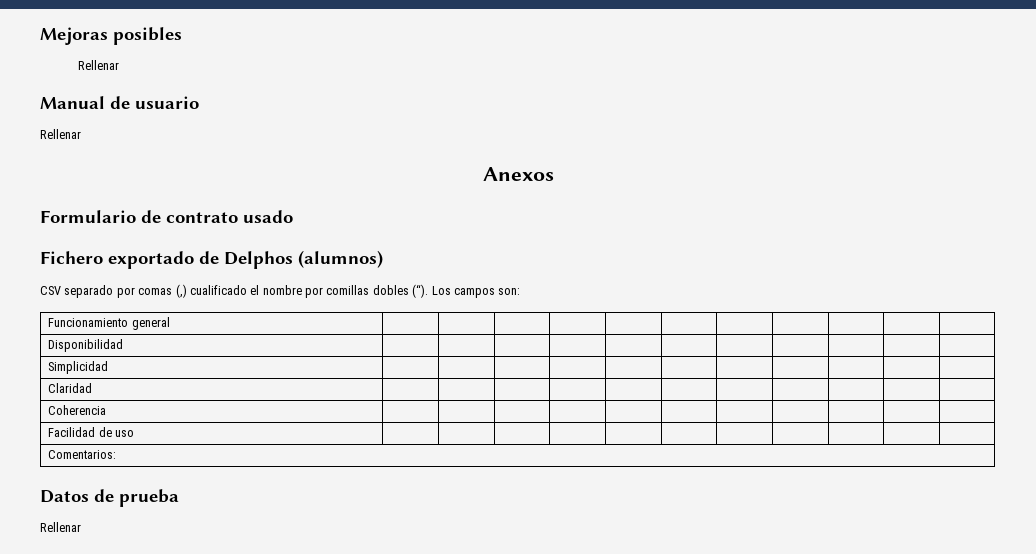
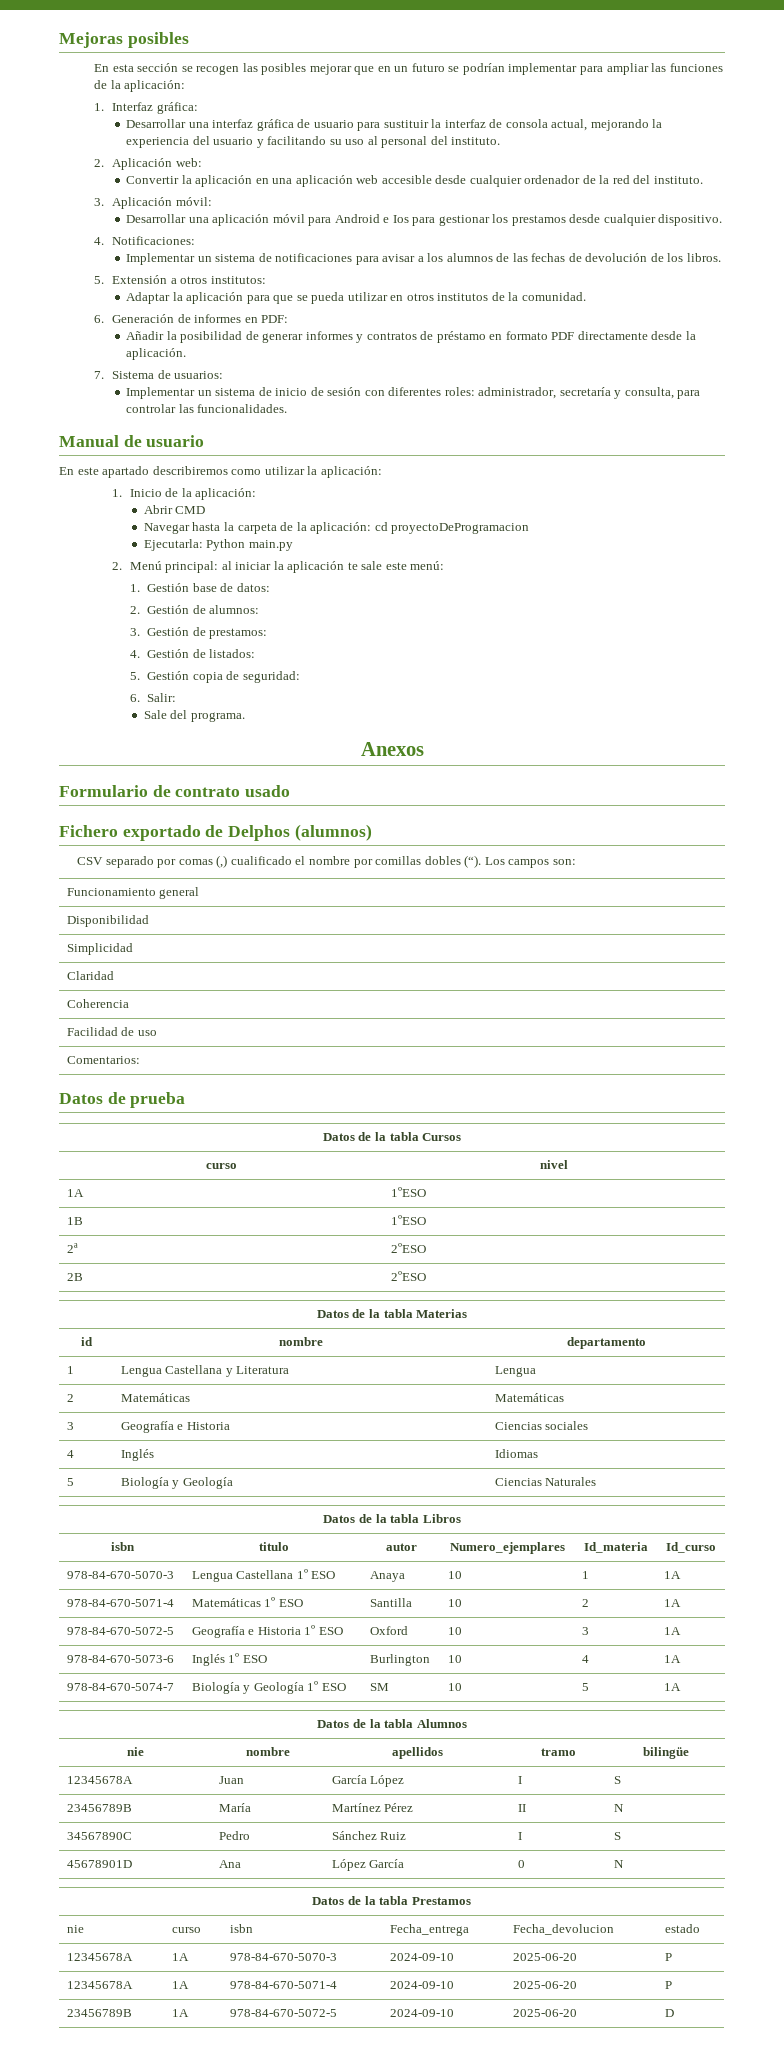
[78,60,120,70] [40,96,199,109] [40,129,81,139] Rellenar // Manual de usuario // Rellenar -> [94,63,723,75] [94,80,186,92] [94,102,198,114] [126,119,663,131] [126,136,501,148] [94,158,202,170] [126,175,703,187] [94,197,212,209] [126,214,723,226] [94,236,195,245] [126,253,721,265] [94,275,266,284] [126,292,586,304] [94,314,289,323] [126,331,696,343] [126,348,187,360] [94,370,224,379] [126,387,701,399] [126,404,288,413] [59,435,205,447] [59,466,382,478] [111,488,257,500] [143,505,206,514] [143,522,530,534] [143,539,293,551] [111,561,445,573] [129,583,270,592] [129,605,260,614] [129,627,268,639] [129,649,256,658] [129,671,300,683] [129,693,177,702] [143,710,245,722] En esta sección se recogen las posibles mejorar que en un futuro se podrían implementar para ampliar las funciones de la aplicación: // 1. Interfaz gráfica: // Desarrollar una interfaz gráfica de usuario para sustituir la interfaz de consola actual, mejorando la experiencia del usuario y facilitando su uso al personal del instituto. // 2. Aplicación web: // Convertir la aplicación en una aplicación web accesible desde cualquier ordenador de la red del instituto. // 3. Aplicación móvil: // Desarrollar una aplicación móvil para Android e Ios para gestionar los prestamos desde cualquier dispositivo. // 4. Notificaciones: // Implementar un sistema de notificaciones para avisar a los alumnos de las fechas de devolución de los libros. // 5. Extensión a otros institutos: // Adaptar la aplicación para que se pueda utilizar en otros institutos de la comunidad. // 6. Generación de informes en PDF: // Añadir la posibilidad de generar informes y contratos de préstamo en formato PDF directamente desde la aplicación. // 7. Sistema de usuarios: // Implementar un sistema de inicio de sesión con diferentes roles: administrador, secretaría y consulta, para controlar las funcionalidades. // Manual de usuario // En este apartado describiremos como utilizar la aplicación: // 1. Inicio de la aplicación: // Abrir CMD // Navegar hasta la carpeta de la aplicación: cd proyectoDeProgramacion // Ejecutarla: Python main.py // 2. Menú principal: al iniciar la aplicación te sale este menú: // 1. Gestión base de datos: // 2. Gestión de alumnos: // 3. Gestión de prestamos: // 4. Gestión de listados: // 5. Gestión copia de seguridad: // 6. Salir: // Sale del programa.
[40,522,81,532] // Rellenar -> [322,1132,462,1141] [206,1163,237,1169] [540,1160,568,1169] [66,1189,84,1197] [390,1187,426,1197] [66,1217,83,1225] [390,1215,426,1225] [66,1243,78,1253] [390,1243,426,1253] [66,1273,83,1281] [390,1271,426,1281] [316,1309,468,1318] [81,1337,93,1346] [278,1337,323,1346] [566,1337,646,1349] [66,1366,74,1374] [120,1365,290,1377] [494,1366,536,1377] [66,1394,74,1402] [120,1393,190,1402] [494,1393,564,1402] [66,1422,74,1430] [120,1421,230,1433] [494,1421,589,1430] [66,1450,74,1458] [120,1449,154,1461] [494,1449,538,1458] [66,1478,74,1486] [120,1477,233,1489] [494,1477,597,1486] [323,1514,461,1523] [110,1542,135,1551] [258,1542,289,1551] [386,1543,417,1551] [450,1542,565,1554] [583,1542,648,1553] [665,1542,716,1553] [66,1571,174,1579] [191,1569,336,1582] [369,1571,405,1582] [447,1571,462,1579] [581,1571,589,1579] [663,1571,681,1579] [66,1599,174,1607] [191,1597,303,1607] [369,1598,412,1607] [447,1599,462,1607] [581,1599,589,1607] [663,1599,681,1607] [66,1627,174,1635] [191,1625,343,1638] [369,1626,408,1635] [447,1627,462,1635] [581,1627,589,1635] [663,1627,681,1635] [66,1655,174,1663] [191,1653,267,1666] [369,1654,430,1666] [447,1655,462,1663] [581,1655,589,1663] [663,1655,681,1663] [66,1683,174,1691] [191,1681,346,1694] [369,1683,389,1691] [447,1683,462,1691] [581,1683,589,1691] [663,1683,681,1691] [317,1719,467,1728] [127,1747,144,1756] [246,1747,290,1756] [392,1747,443,1759] [541,1748,576,1756] [642,1747,689,1759] [66,1776,133,1784] [218,1776,244,1784] [331,1775,405,1787] [517,1776,522,1784] [613,1776,621,1784] [66,1804,132,1812] [218,1803,251,1812] [331,1803,414,1812] [517,1804,526,1812] [613,1804,624,1812] [66,1832,132,1840] [218,1831,250,1840] [331,1831,407,1840] [517,1832,522,1840] [613,1832,621,1840] [66,1860,132,1868] [218,1860,241,1868] [331,1859,405,1871] [517,1860,525,1868] [613,1860,624,1868] [312,1896,471,1905] [66,1925,84,1933] [171,1927,201,1933] [229,1924,253,1933] [389,1924,469,1936] [512,1924,614,1935] [664,1924,700,1933] [66,1953,133,1961] [171,1953,189,1961] [229,1953,337,1961] [389,1953,454,1961] [512,1953,577,1961] [664,1953,672,1961] [66,1981,133,1989] [171,1981,189,1989] [229,1981,337,1989] [389,1981,454,1989] [512,1981,577,1989] [664,1981,672,1989] [66,2009,132,2017] [171,2009,189,2017] [229,2009,337,2017] [389,2009,454,2017] [512,2009,577,2017] [664,2009,674,2017] // Datos de la tabla Cursos // curso | nivel // 1A | 1ºESO // 1B | 1ºESO // 2ª | 2ºESO // 2B | 2ºESO // Datos de la tabla Materias // id | nombre | departamento // 1 | Lengua Castellana y Literatura | Lengua // 2 | Matemáticas | Matemáticas // 3 | Geografía e Historia | Ciencias sociales // 4 | Inglés | Idiomas // 5 | Biología y Geología | Ciencias Naturales // Datos de la tabla Libros // isbn | titulo | autor | Numero_ejemplares | Id_materia | Id_curso // 978-84-670-5070-3 | Lengua Castellana 1º ESO | Anaya | 10 | 1 | 1A // 978-84-670-5071-4 | Matemáticas 1º ESO | Santilla | 10 | 2 | 1A // 978-84-670-5072-5 | Geografía e Historia 1º ESO | Oxford | 10 | 3 | 1A // 978-84-670-5073-6 | Inglés 1º ESO | Burlington | 10 | 4 | 1A // 978-84-670-5074-7 | Biología y Geología 1º ESO | SM | 10 | 5 | 1A // Datos de la tabla Alumnos // nie | nombre | apellidos | tramo | bilingüe // 12345678A | Juan | García López | I | S // 23456789B | María | Martínez Pérez | II | N // 34567890C | Pedro | Sánchez Ruiz | I | S // 45678901D | Ana | López García | 0 | N // Datos de la tabla Prestamos // nie | curso | isbn | Fecha_entrega | Fecha_devolucion | estado // 12345678A | 1A | 978-84-670-5070-3 | 2024-09-10 | 2025-06-20 | P // 12345678A | 1A | 978-84-670-5071-4 | 2024-09-10 | 2025-06-20 | P // 23456789B | 1A | 978-84-670-5072-5 | 2024-09-10 | 2025-06-20 | D

